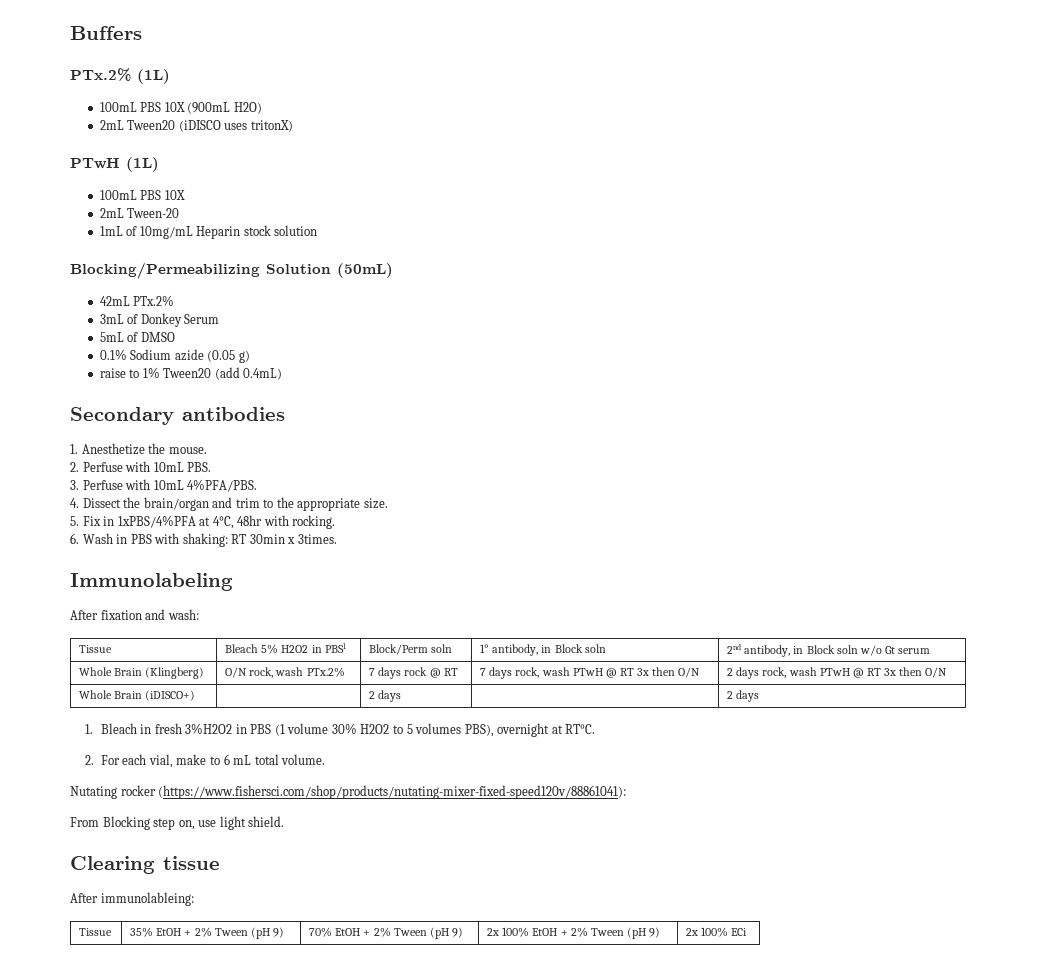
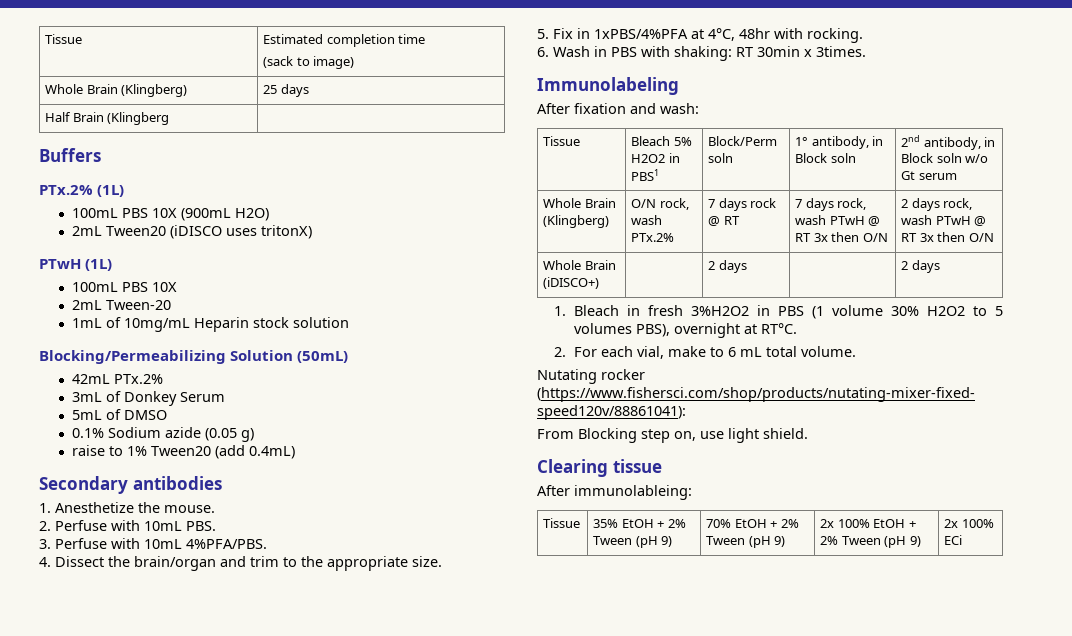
(70, 33) none -> [45,34,83,44] [263,34,426,47] [263,56,355,69] [45,84,188,97] [263,84,309,97] [45,112,170,125] Tissue | Estimated completion time // (sack to image) // Whole Brain (Klingberg) | 25 days // Half Brain (Klingberg | //

